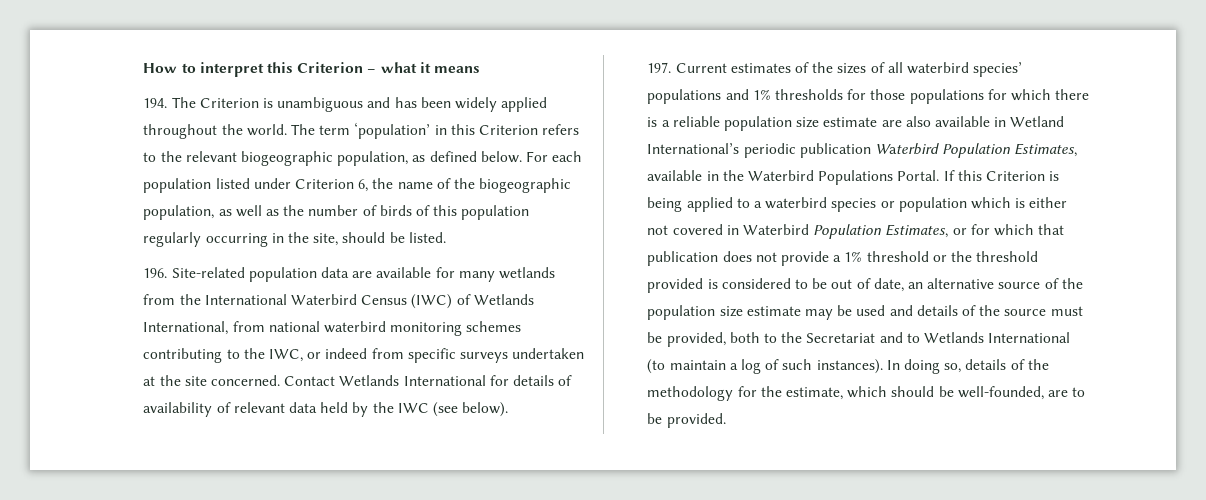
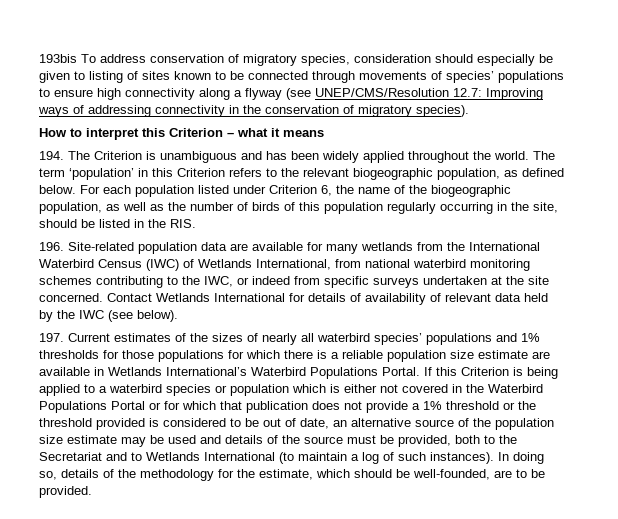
(143, 68) none -> [39,54,554,66] [39,71,565,83] [39,88,544,100] [38,105,470,117] 193bis To address conservation of migratory species, consideration should especially be given to listing of sites known to be connected through movements of species’ populations to ensure high connectivity along a flyway (see UNEP/CMS/Resolution 12.7: Improving ways of addressing connectivity in the conservation of migratory species). //
[408,232,446,243] listed. -> [99,219,197,228] listed in the RIS.
(885, 67) none -> [262,333,298,345] nearly
[905,116,1065,127] [647,143,1078,158] [647,170,744,181] also available in Wetland International’s periodic publication Waterbird Population Estimates, available in the -> [39,367,248,376] available in Wetlands International’s
[743,224,949,239] Waterbird Population Estimates, -> [466,384,544,393] [39,401,146,413] the Waterbird Populations Portal

